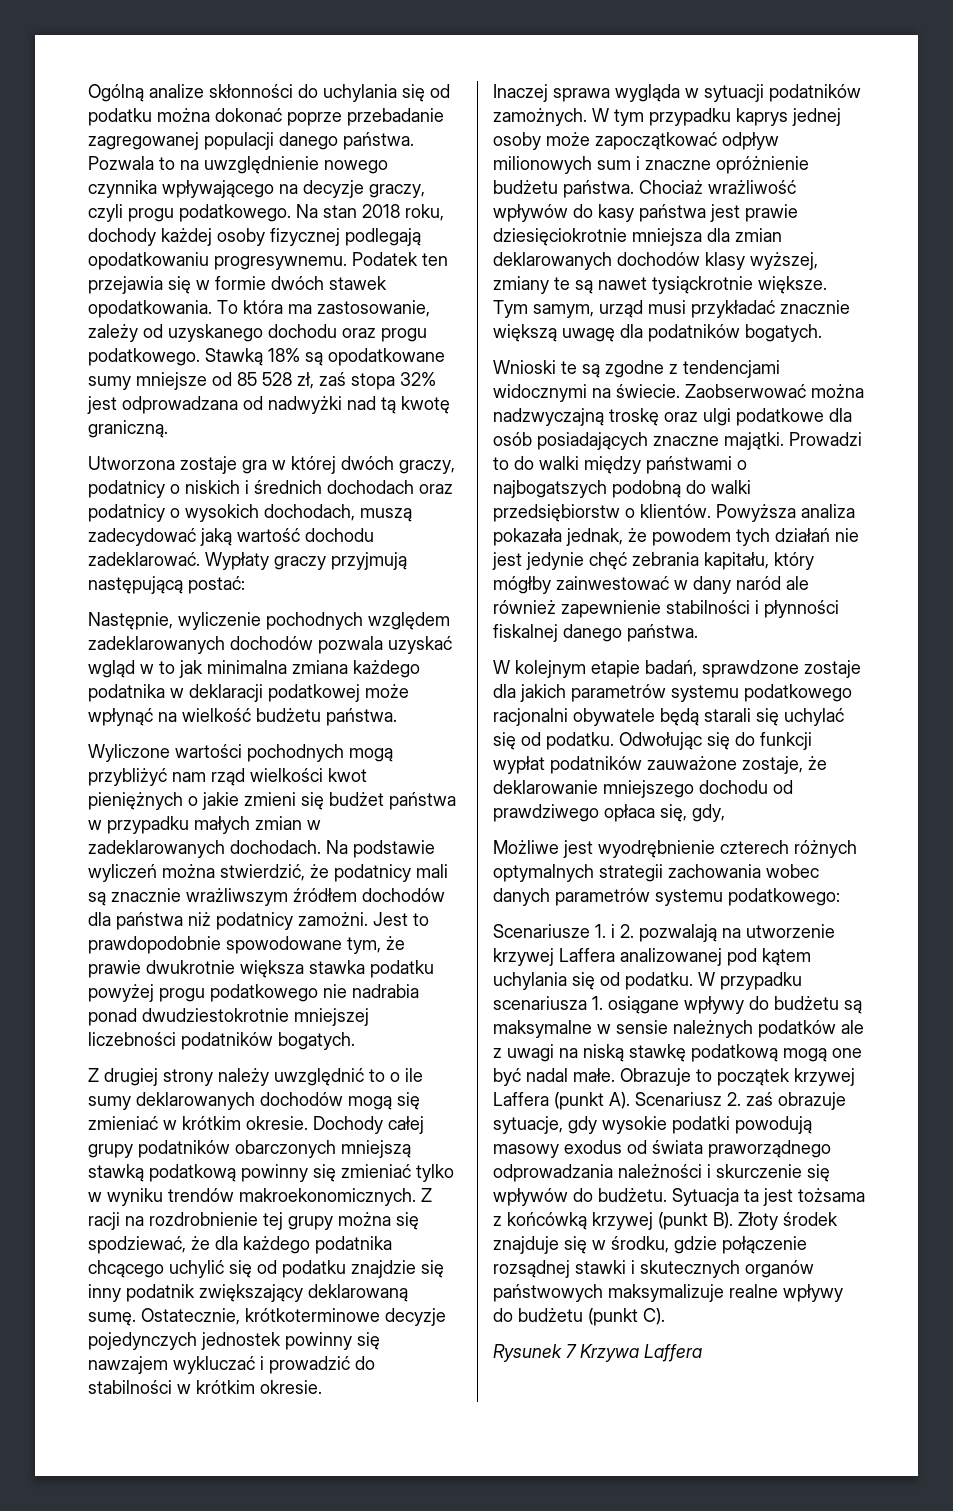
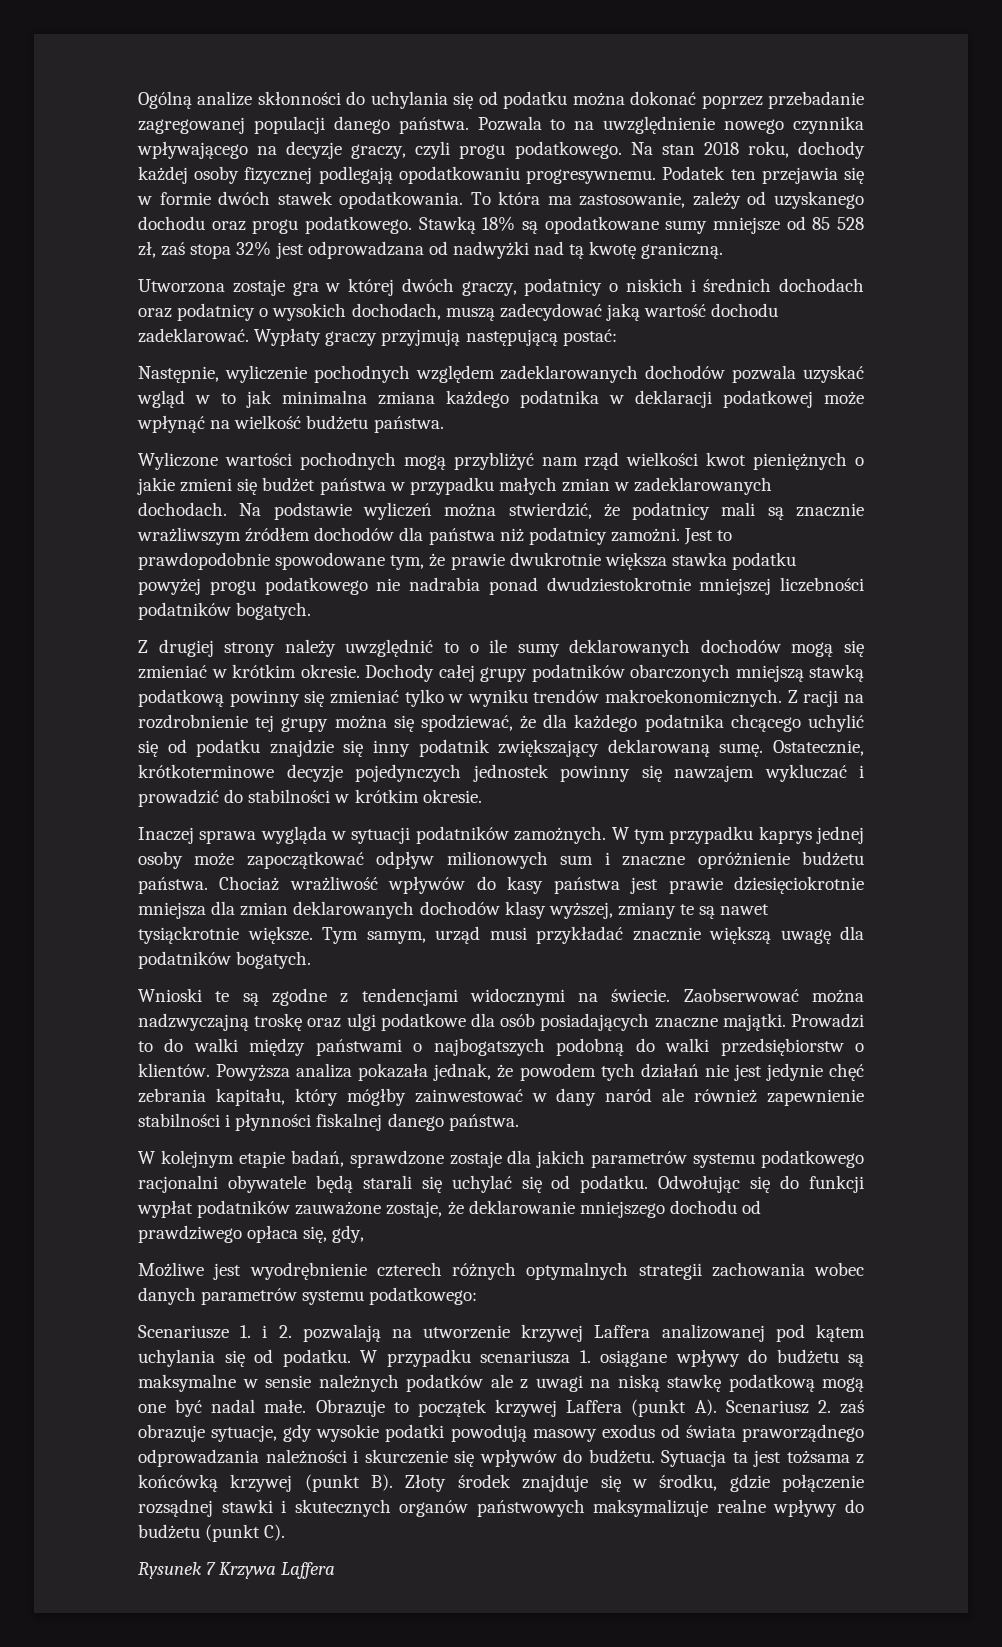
[287,112,342,126] poprze -> [701,95,763,109] poprzez

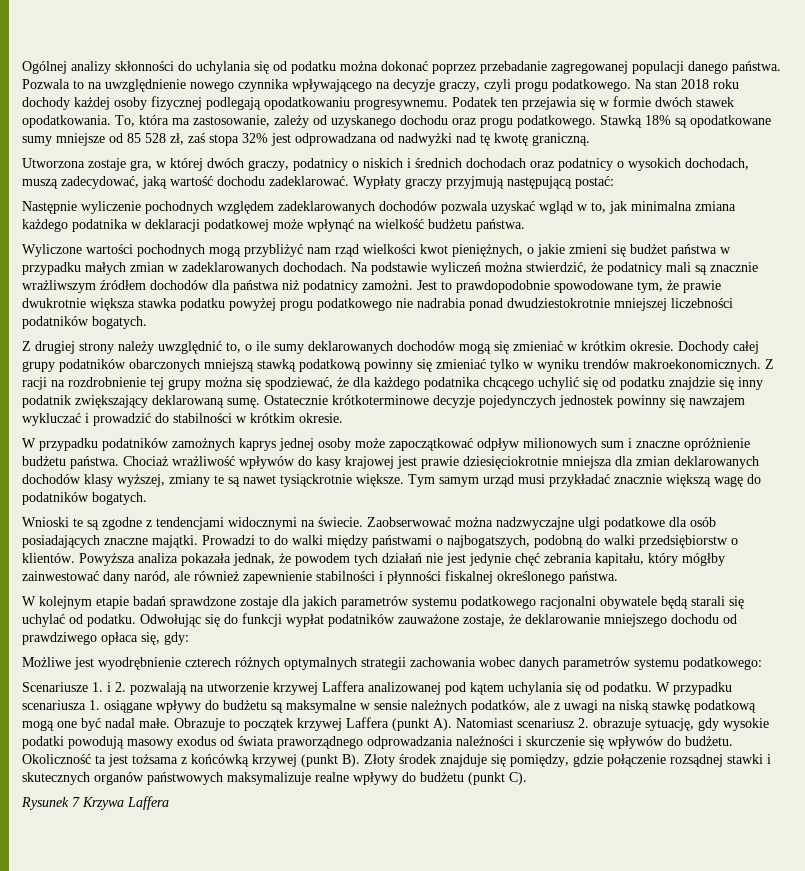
[138,91,253,109] Ogólną analize -> [22,61,111,74] Ogólnej analizy
[747,141,789,158] roku, -> [713,79,739,89] roku
[470,192,491,205] To -> [115,115,135,127] To,
[569,244,585,259] tą -> [480,134,490,146] tę
[292,281,319,296] gra -> [130,160,152,171] gra,
[499,303,602,321] zadecydować -> [61,176,139,189] zadecydować,
[138,366,219,383] Następnie, -> [22,201,77,214] Następnie
[221,393,236,404] to -> [591,202,606,213] to,
[753,452,848,470] pieniężnych -> [452,244,523,257] pieniężnych,
[443,642,459,653] to -> [226,342,241,353] to,
[773,740,865,756] Ostatecznie, -> [264,395,328,405] Ostatecznie
[138,826,754,844] Inaczej sprawa wygląda w sytuacji podatników zamożnych. W tym przypadku -> [22,438,235,451] W przypadku podatników zamożnych
[553,877,620,894] państwa -> [345,456,394,469] krajowej
[366,931,426,944] samym, -> [439,477,479,487] samym
[780,926,864,944] uwagę dla -> [714,474,761,487] wagę do
[138,1013,342,1031] nadzwyczajną troskę oraz -> [496,517,574,530] nadzwyczajne
[433,1038,545,1056] najbogatszych -> [447,535,530,548] najbogatszych,
[531,1088,653,1106] w dany naród -> [103,571,170,584] dany naród,
[387,1113,444,1131] danego -> [497,571,565,584] określonego
[290,1150,344,1167] badań, -> [133,596,166,606] badań
[521,1176,542,1193] się -> (65, 620) none
[332,1225,365,1243] gdy, -> [164,632,189,645] gdy:
[406,1374,483,1392] podatków -> [471,700,530,713] podatków,
[725,1400,864,1414] [138,1424,278,1442] Scenariusz 2. zaś obrazuje sytuacje, -> [456,718,694,731] Natomiast scenariusz 2. obrazuje sytuację,
[661,1450,726,1467] Sytuacja -> [22,754,91,764] Okoliczność
[631,1474,718,1491] w środku, -> [510,754,569,767] pomiędzy,

